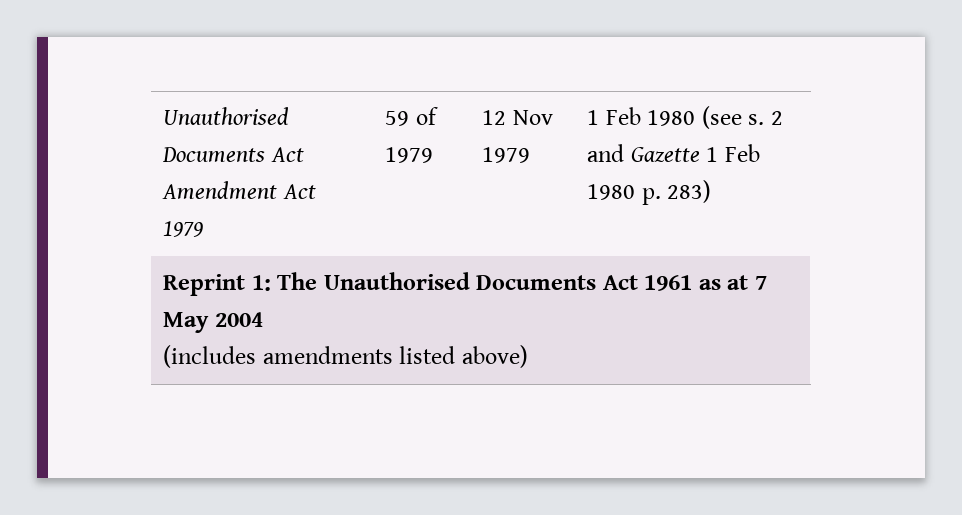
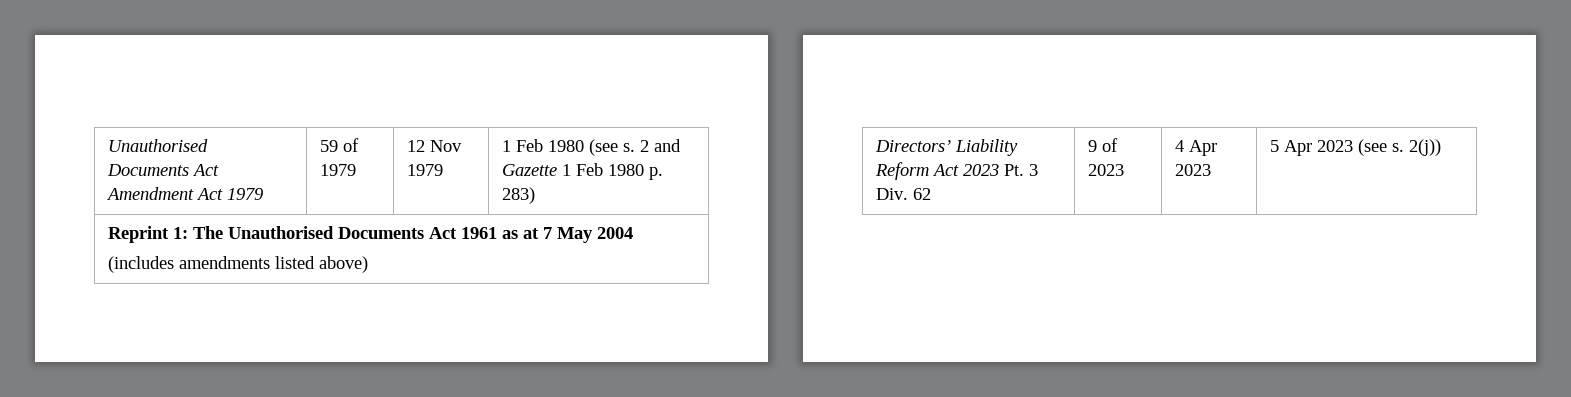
(528, 356) none -> [875,139,1019,156] [875,162,1039,180] [876,188,932,200] [1088,138,1119,152] [1088,164,1125,176] [1175,140,1218,156] [1175,164,1212,176] [1270,139,1442,156] // Directors’ Liability Reform Act 2023 Pt. 3 Div. 62 | 9 of 2023 | 4 Apr 2023 | 5 Apr 2023 (see s. 2(j))

